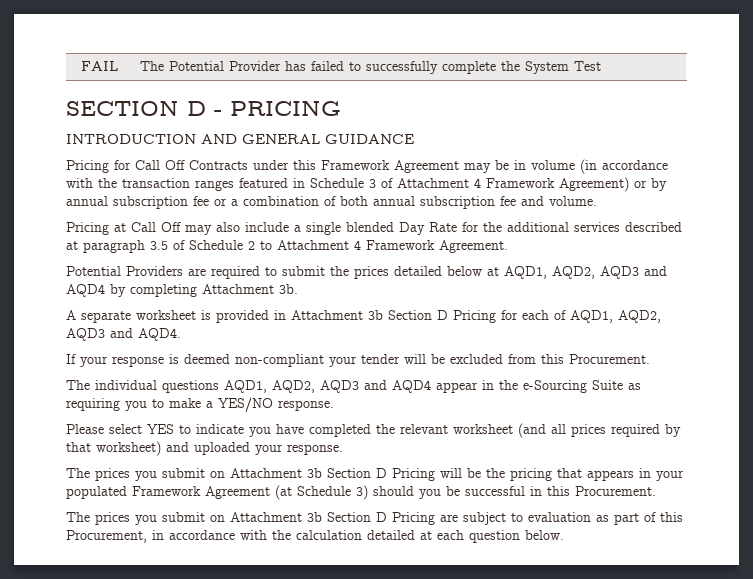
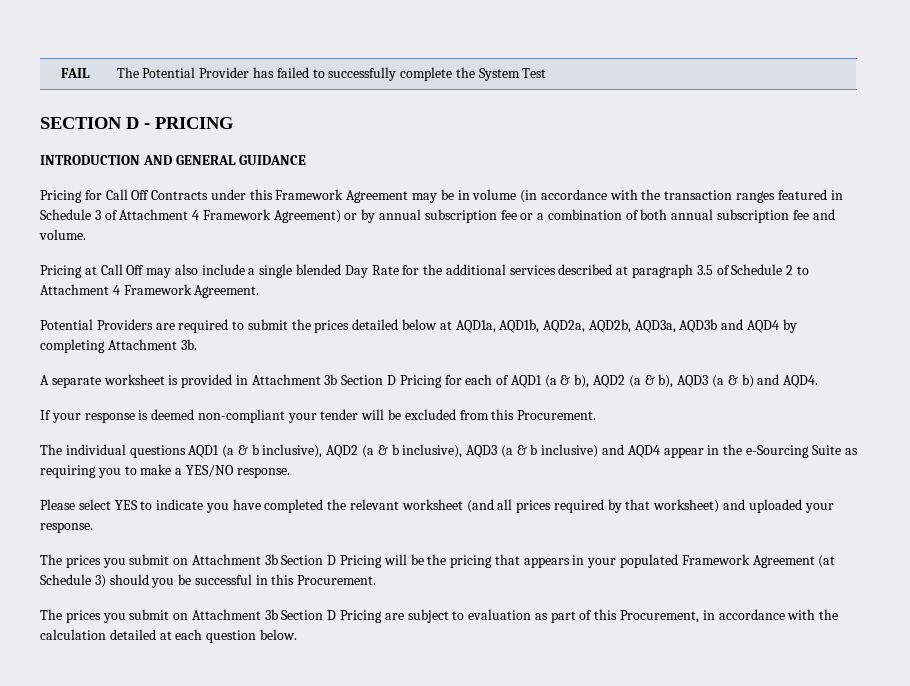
[504,266,639,279] AQD1, AQD2, AQD3 -> [455,319,718,333] AQD1a, AQD1b, AQD2a, AQD2b, AQD3a, AQD3b
[570,310,661,323] [66,328,105,341] AQD1, AQD2, AQD3 -> [510,374,754,388] AQD1 (a & b), AQD2 (a & b), AQD3 (a & b)
[224,380,359,393] AQD1, AQD2, AQD3 -> [188,444,599,458] AQD1 (a & b inclusive), AQD2 (a & b inclusive), AQD3 (a & b inclusive)

